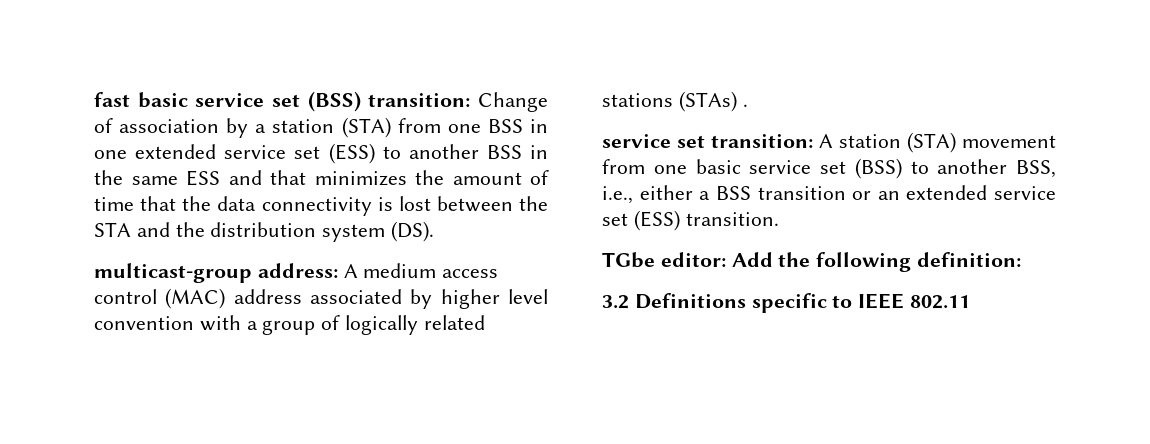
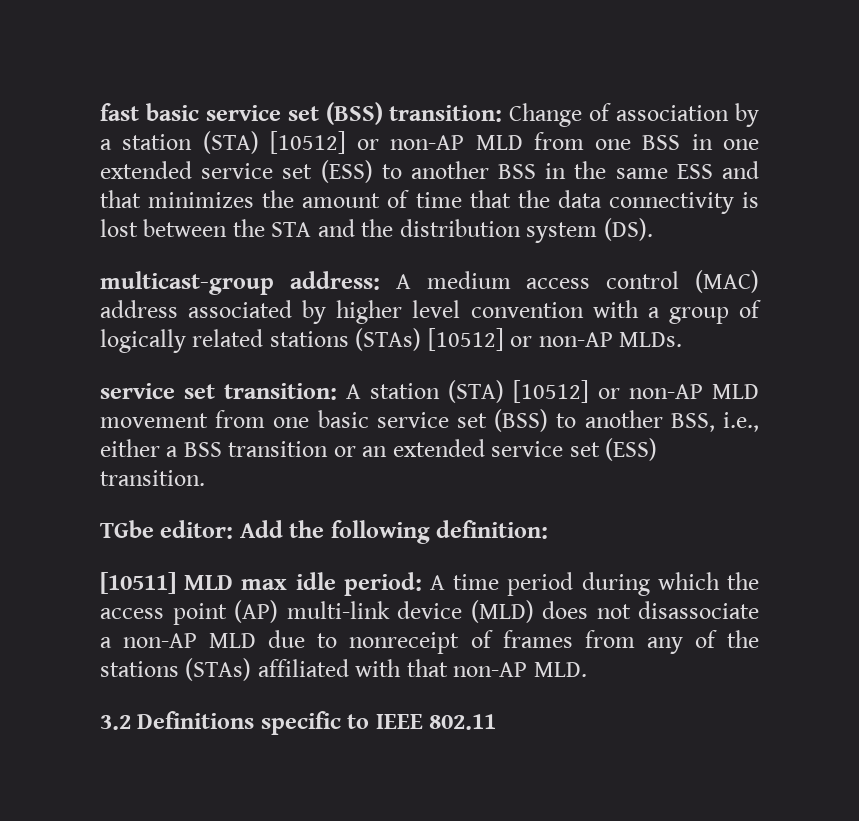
(391, 127) none -> [269,131,523,154] [10512] or non-AP MLD
[742,104,748,107] . -> [427,328,683,351] [10512] or non-AP MLDs.
(956, 142) none -> [513,380,759,403] [10512] or non-AP MLD
(1022, 259) none -> [100,572,759,596] [100,600,759,625] [100,630,759,654] [100,658,587,681] // [10511] MLD max idle period: A time period during which the access point (AP) multi-link device (MLD) does not disassociate a non-AP MLD due to nonreceipt of frames from any of the stations (STAs) affiliated with that non-AP MLD.

